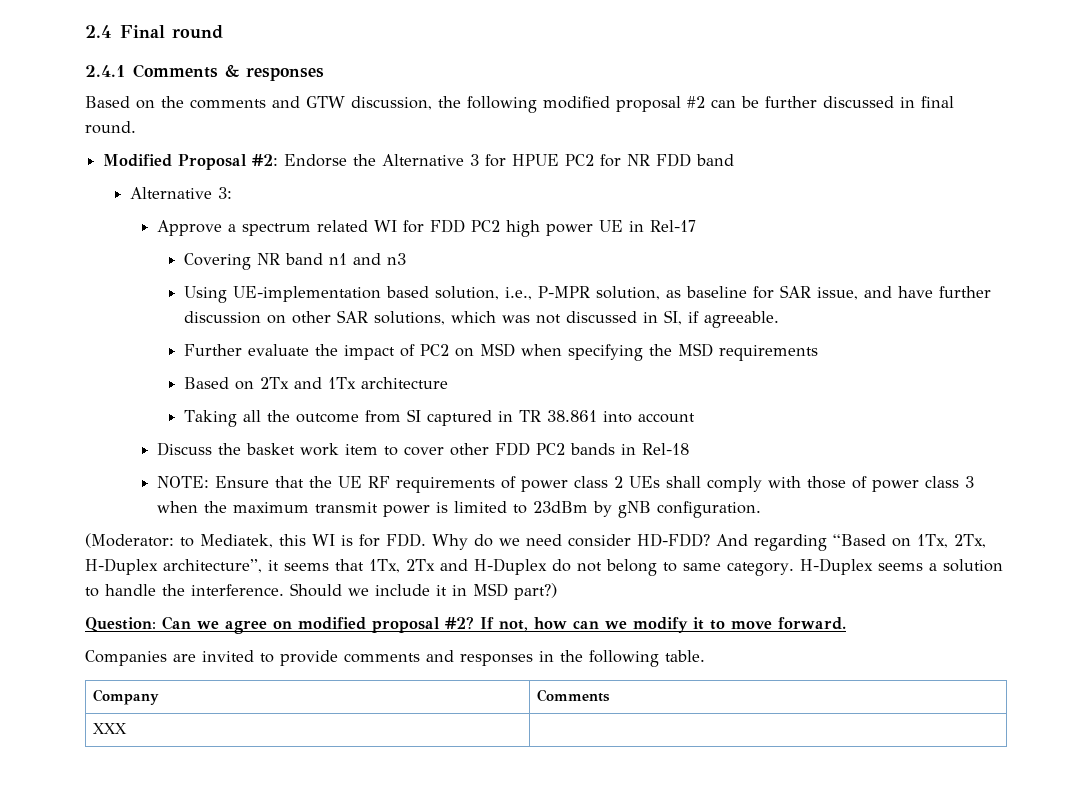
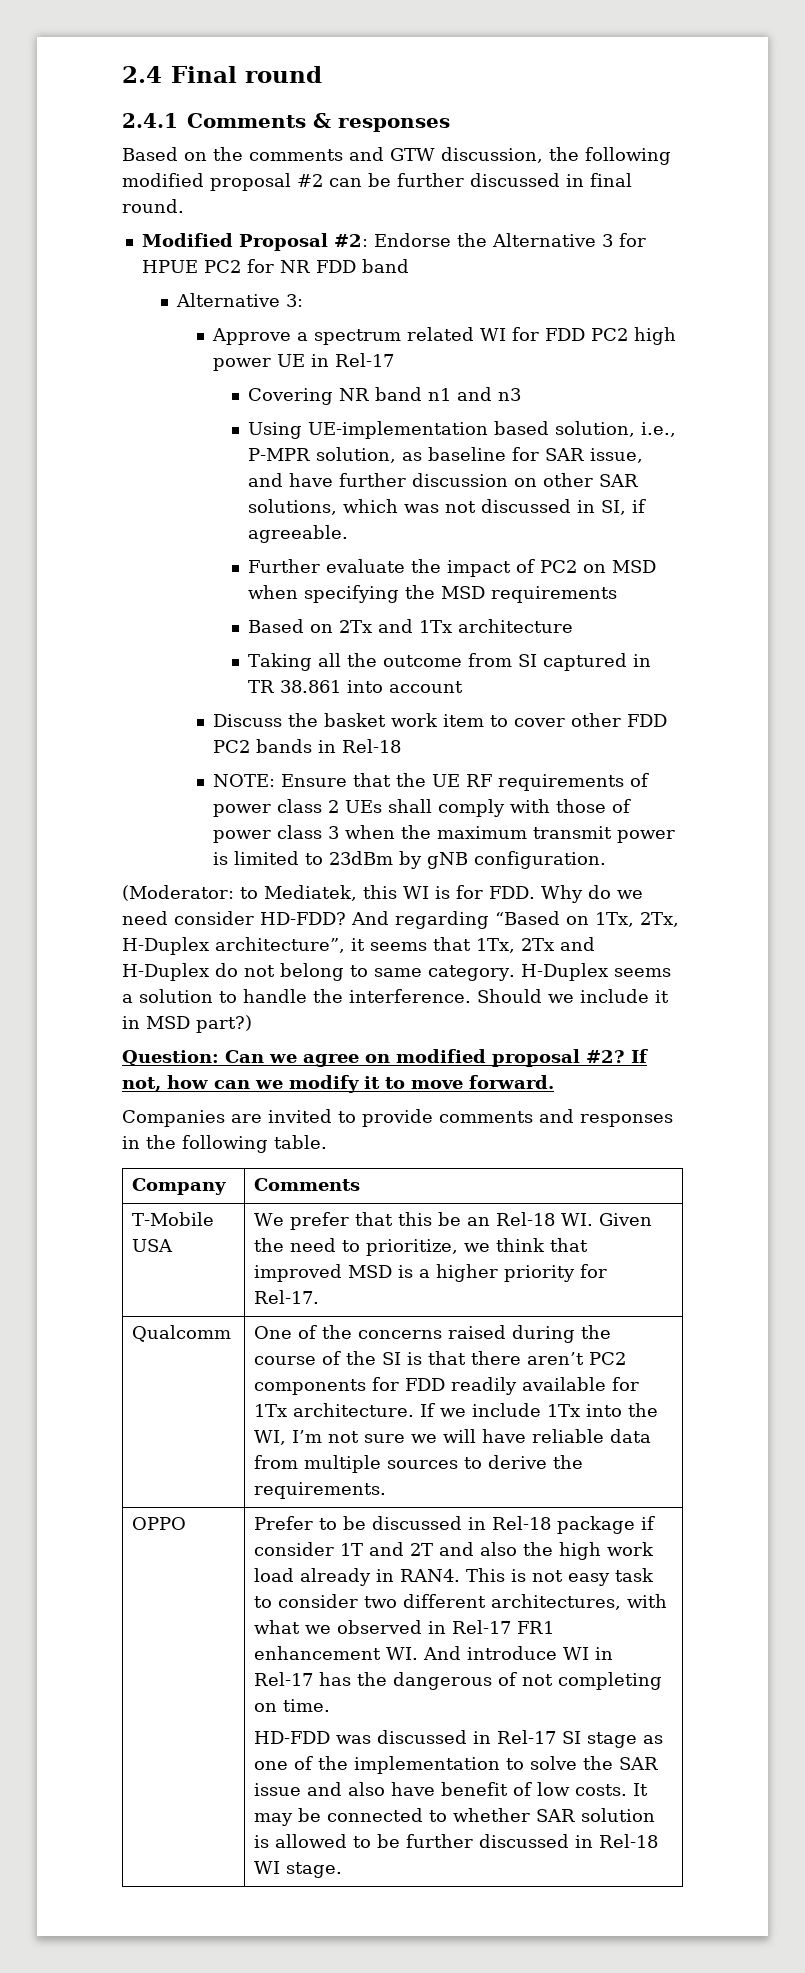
[93,723,128,734] XXX | -> [132,1212,215,1226] [132,1239,174,1252] [254,1212,653,1230] [254,1238,589,1256] [254,1264,608,1282] [254,1290,320,1304] [132,1325,232,1342] [254,1325,612,1343] [254,1351,627,1365] [254,1377,640,1395] [254,1403,659,1417] [254,1429,652,1445] [254,1455,584,1473] [254,1482,387,1499] [132,1517,187,1530] [254,1516,656,1534] [254,1542,655,1560] [254,1568,655,1586] [254,1594,668,1610] [254,1620,555,1634] [254,1646,614,1660] [254,1672,663,1690] [254,1699,331,1712] [254,1730,664,1748] [254,1756,659,1774] [254,1782,649,1796] [254,1808,656,1826] [254,1834,659,1848] [254,1861,343,1878] T-Mobile USA | We prefer that this be an Rel-18 WI. Given the need to prioritize, we think that improved MSD is a higher priority for Rel-17. // Qualcomm | One of the concerns raised during the course of the SI is that there aren’t PC2 components for FDD readily available for 1Tx architecture. If we include 1Tx into the WI, I’m not sure we will have reliable data from multiple sources to derive the requirements. // OPPO | Prefer to be discussed in Rel-18 package if consider 1T and 2T and also the high work load already in RAN4. This is not easy task to consider two different architectures, with what we observed in Rel-17 FR1 enhancement WI. And introduce WI in Rel-17 has the dangerous of not completing on time. // HD-FDD was discussed in Rel-17 SI stage as one of the implementation to solve the SAR issue and also have benefit of low costs. It may be connected to whether SAR solution is allowed to be further discussed in Rel-18 WI stage.

